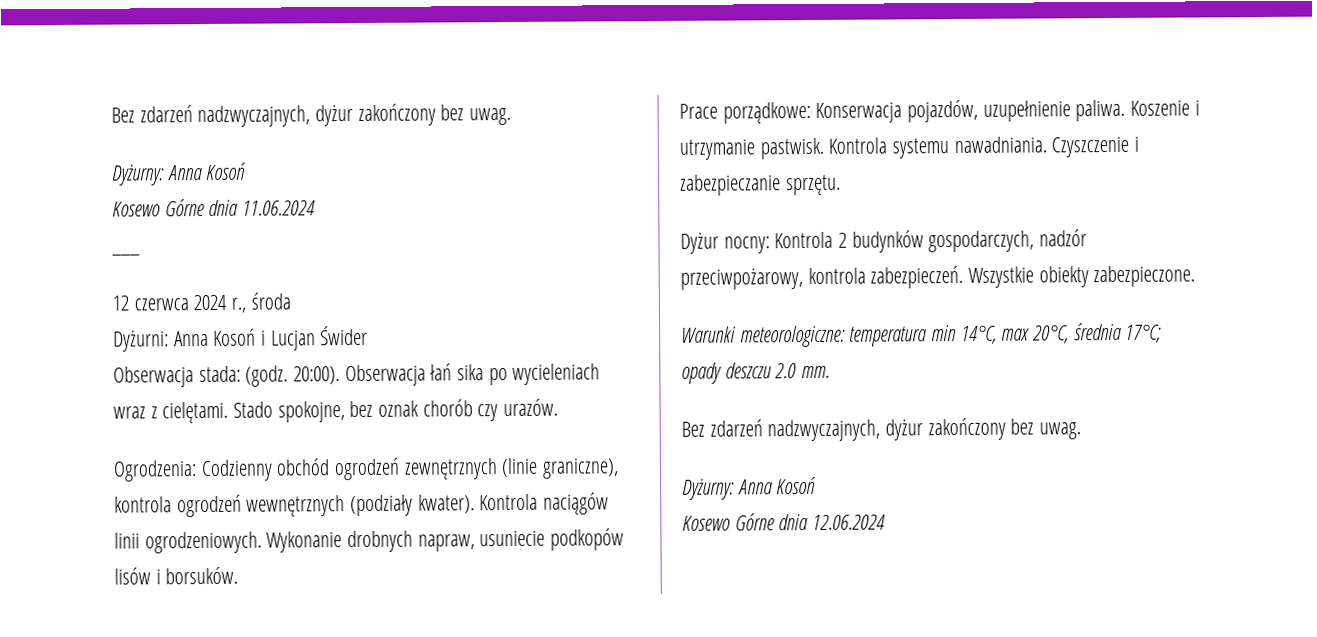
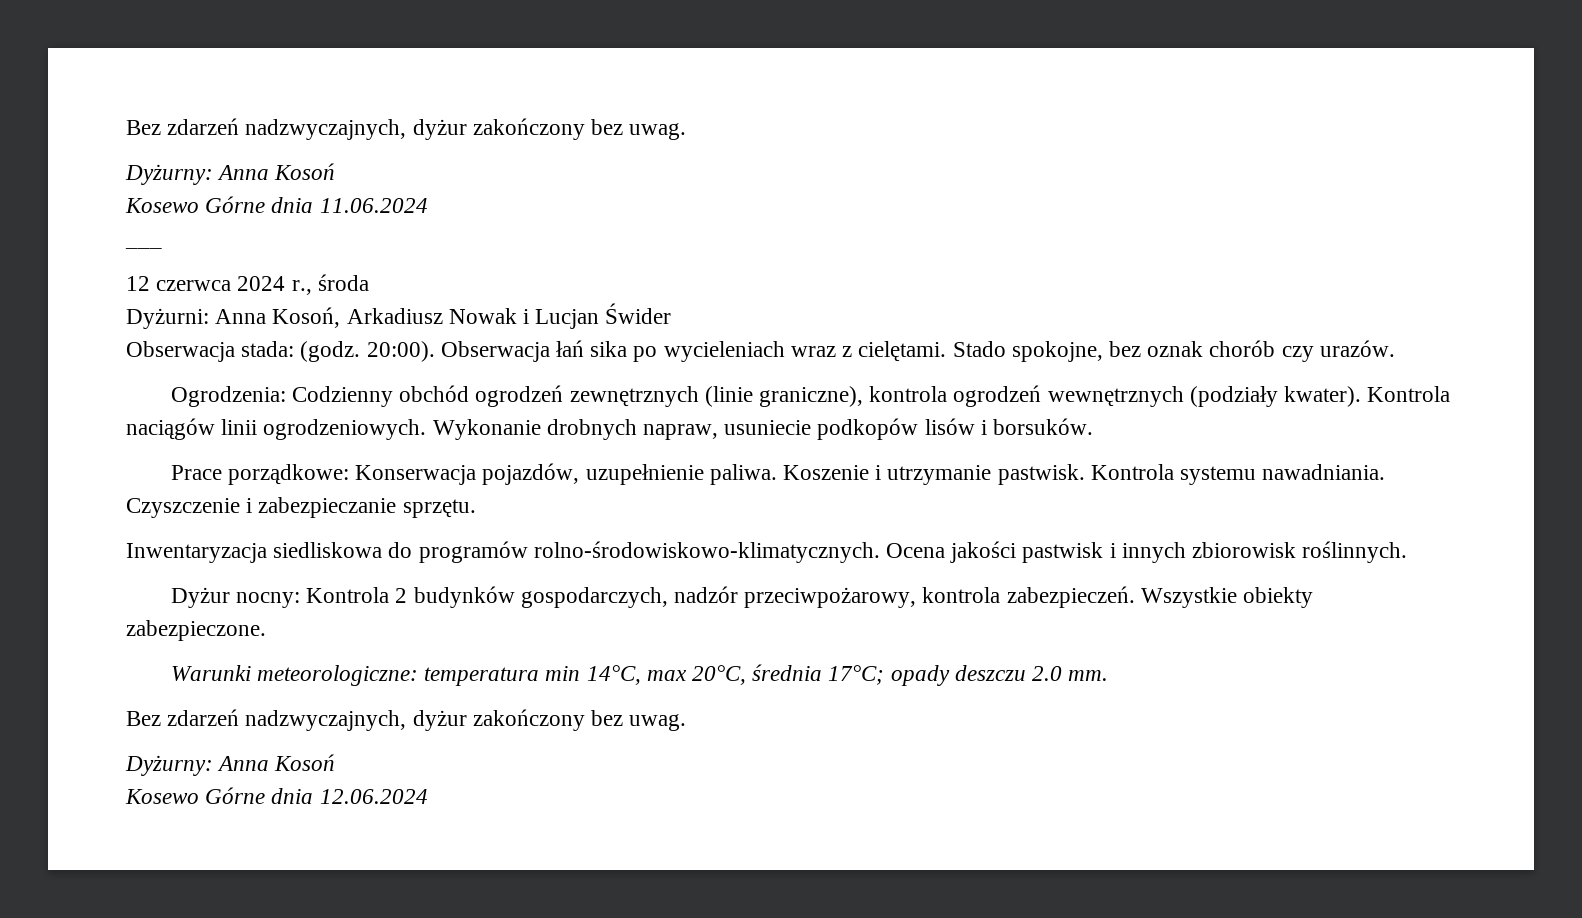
[213,328,257,346] Kosoń -> [272,307,517,328] Kosoń, Arkadiusz Nowak
(841, 185) none -> [126,541,1408,563] // Inwentaryzacja siedliskowa do programów rolno-środowiskowo-klimatycznych. Ocena jakości pastwisk i innych zbiorowisk roślinnych.

